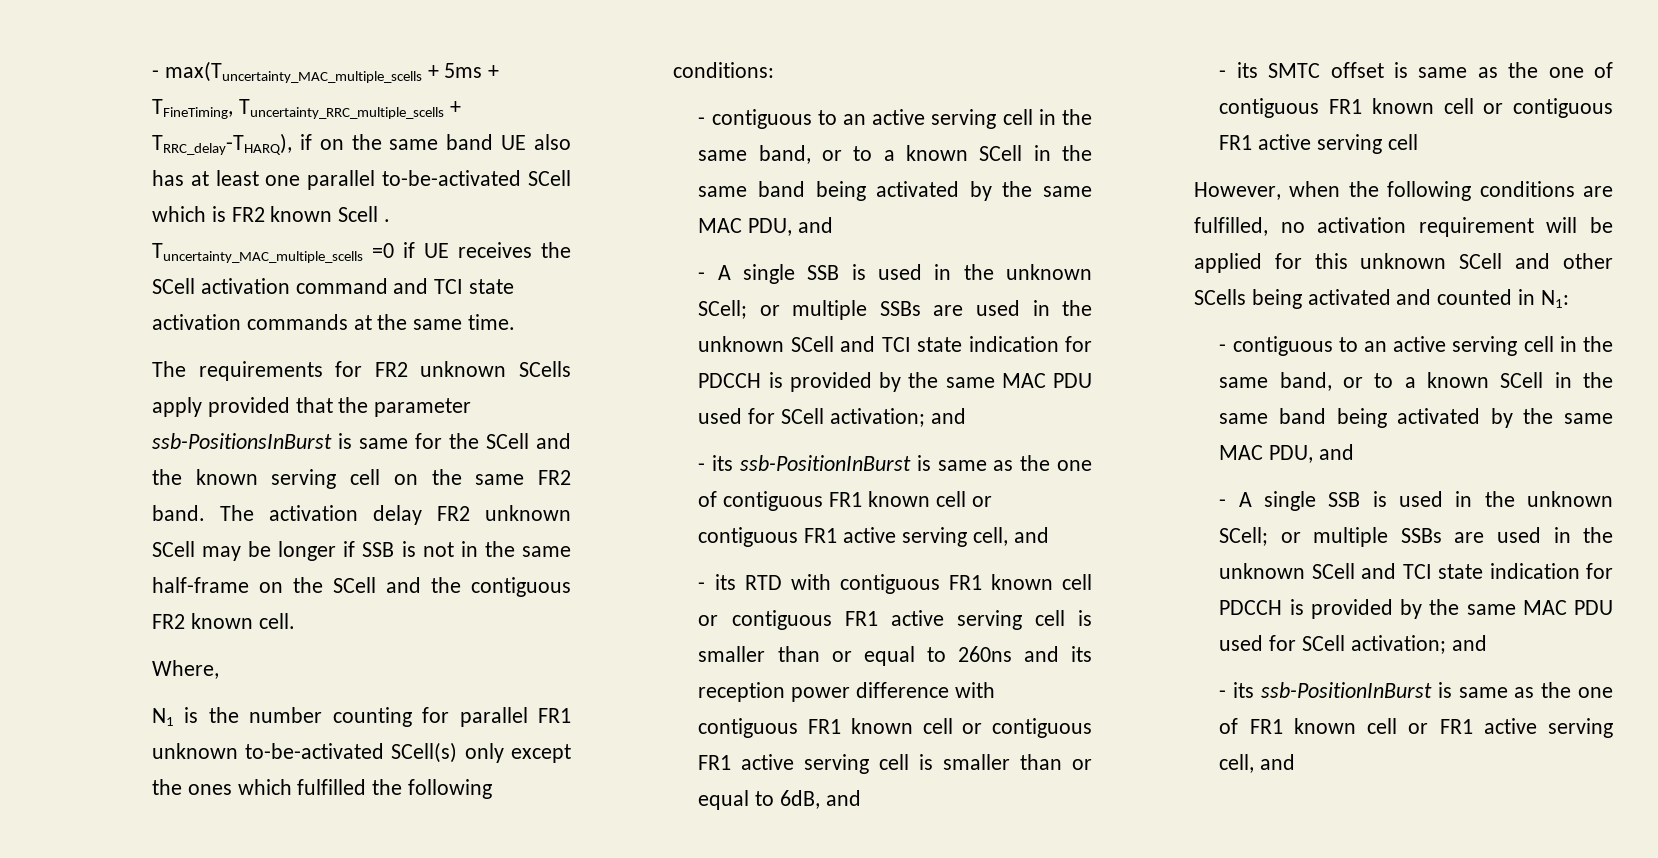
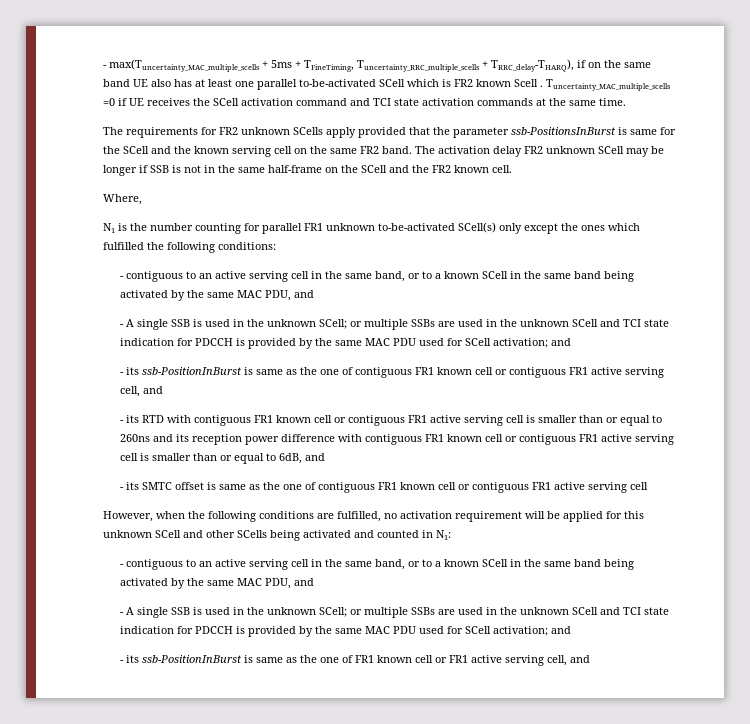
[471,577,571,597] contiguous -> (430, 169) none

